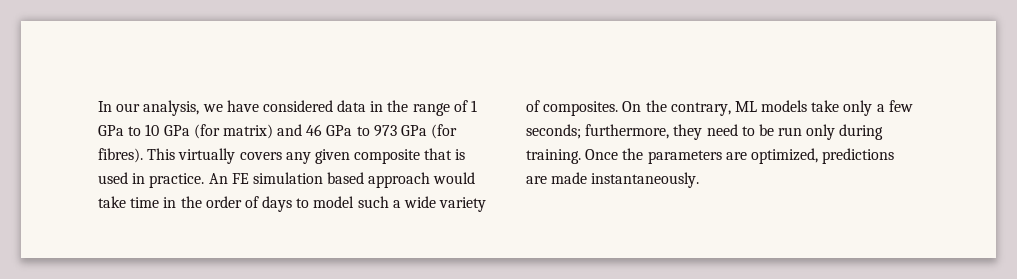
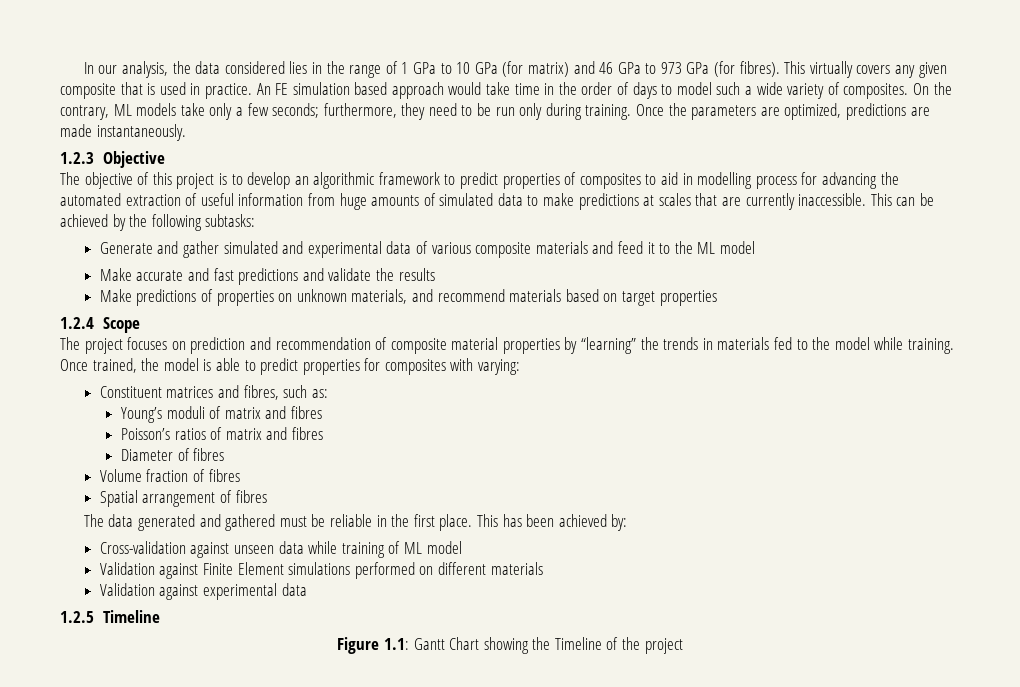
[202,100,367,112] we have considered data -> [172,61,308,74] the data considered lies
(700, 180) none -> [60,151,165,168] [60,172,899,189] [60,193,934,210] [60,214,256,231] [99,241,755,258] [99,268,435,285] [99,289,717,306] [60,317,140,333] [60,337,954,354] [60,358,521,375] [99,385,328,400] [121,406,322,423] [121,427,323,440] [121,448,225,461] [99,469,240,482] [99,490,267,507] [83,514,628,531] [99,541,462,558] [99,562,543,579] [99,583,307,600] [60,610,160,623] [337,637,683,654] // 1.2.3 Objective // The objective of this project is to develop an algorithmic framework to predict properties of composites to aid in modelling process for advancing the automated extraction of useful information from huge amounts of simulated data to make predictions at scales that are currently inaccessible. This can be achieved by the following subtasks: // Generate and gather simulated and experimental data of various composite materials and feed it to the ML model // Make accurate and fast predictions and validate the results // Make predictions of properties on unknown materials, and recommend materials based on target properties // 1.2.4 Scope // The project focuses on prediction and recommendation of composite material properties by “learning” the trends in materials fed to the model while training. Once trained, the model is able to predict properties for composites with varying: // Constituent matrices and fibres, such as: // Young’s moduli of matrix and fibres // Poisson’s ratios of matrix and fibres // Diameter of fibres // Volume fraction of fibres // Spatial arrangement of fibres // The data generated and gathered must be reliable in the first place. This has been achieved by: // Cross-validation against unseen data while training of ML model // Validation against Finite Element simulations performed on different materials // Validation against experimental data // 1.2.5 Timeline // Figure 1.1: Gantt Chart showing the Timeline of the project

